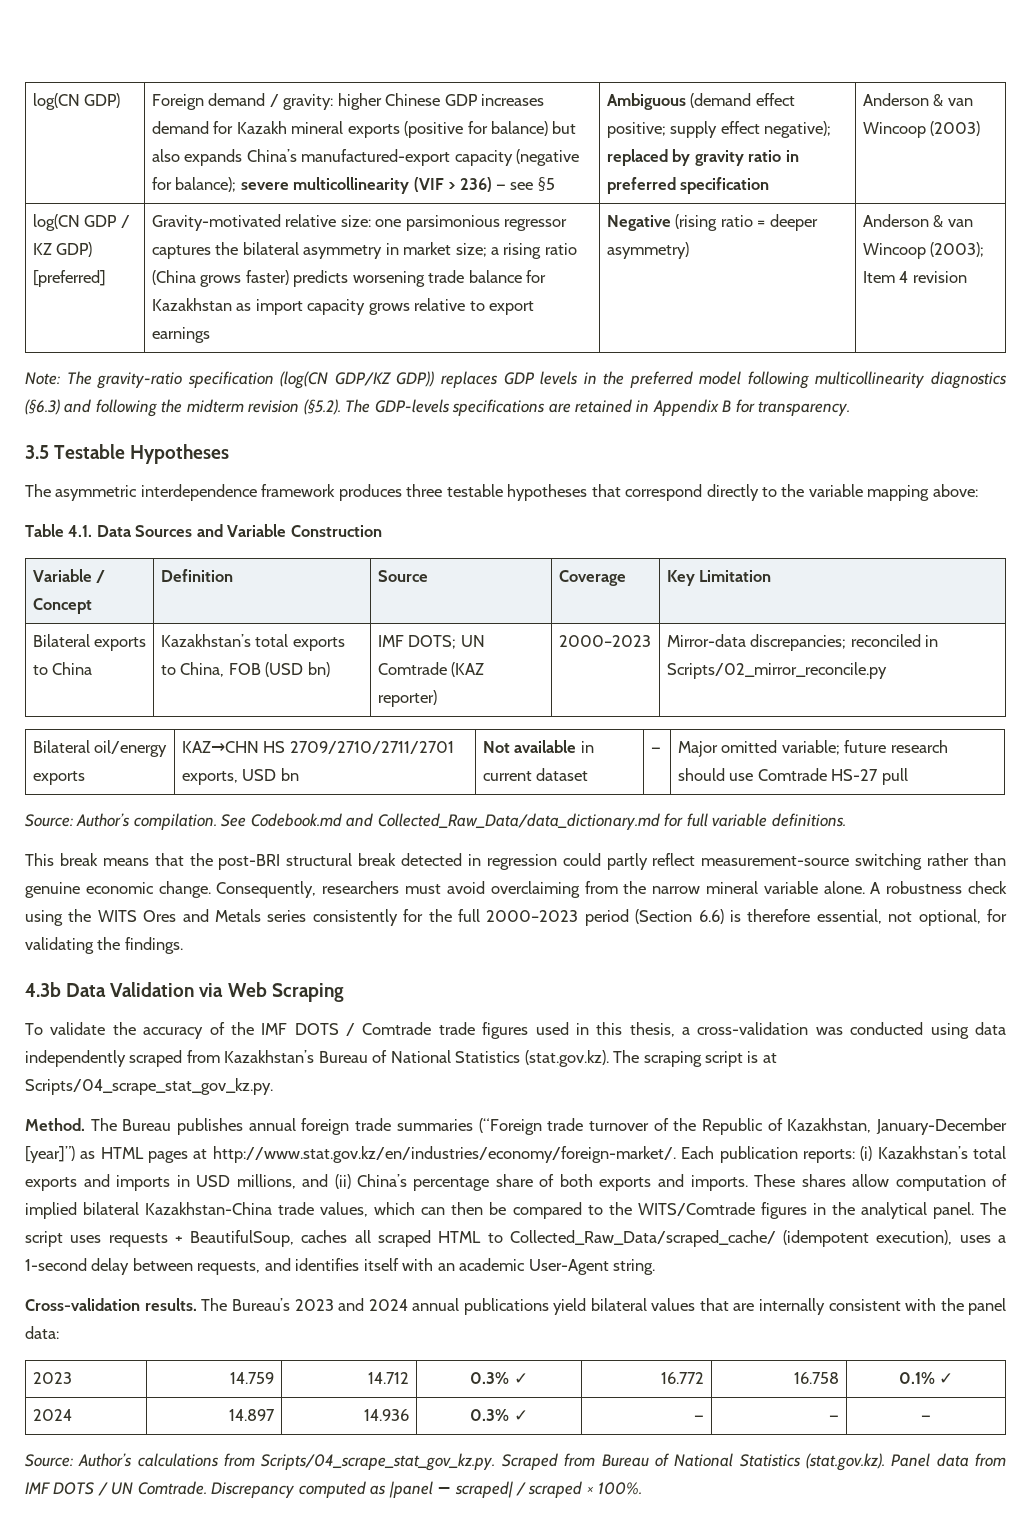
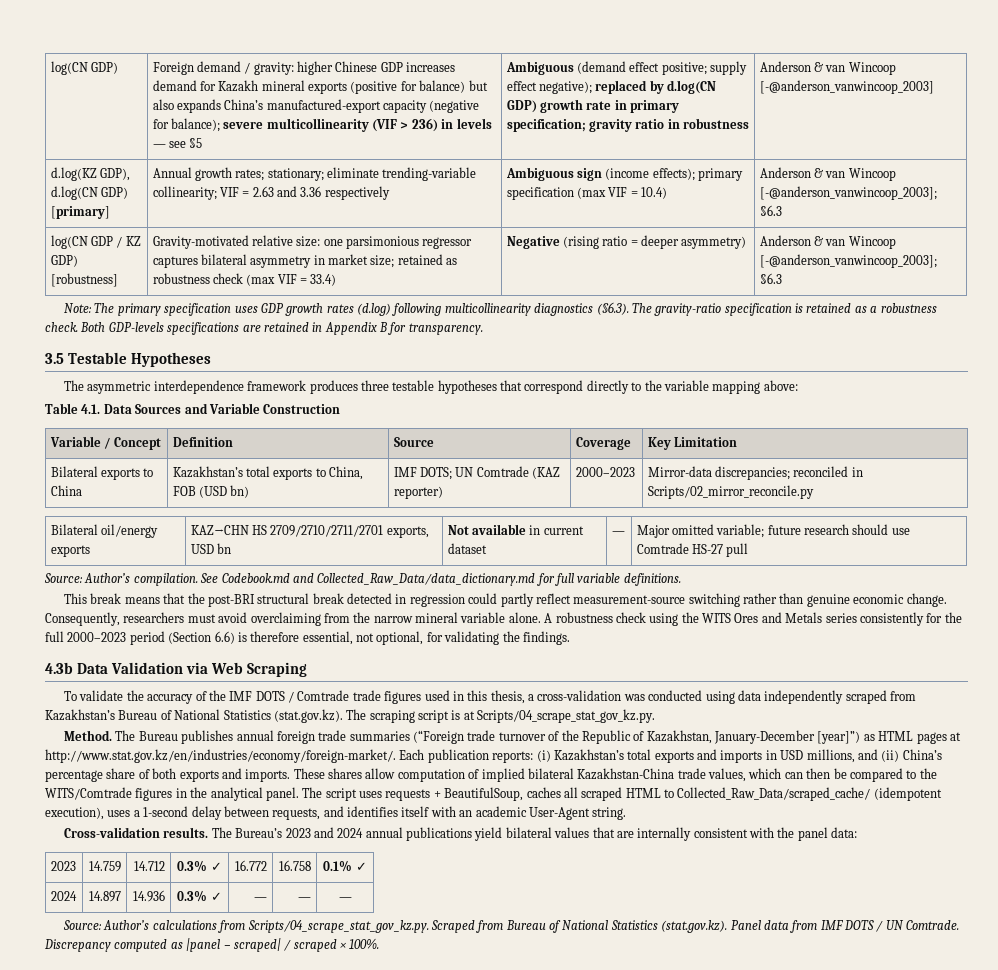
(492, 184) none -> [441,118,492,129] in levels
(691, 157) none -> [667,80,717,94] [506,99,680,113] [506,119,586,132] d.log(CN GDP) growth rate in primary specification;
[606,177,770,194] [862,93,973,107] [862,121,981,138] preferred specification | Anderson & van Wincoop (2003) -> [683,118,750,129] [759,61,896,75] [759,80,934,94] [50,167,130,181] [50,186,128,200] [50,206,110,219] [152,167,477,181] [152,186,390,200] [505,167,744,181] [506,187,668,200] [759,167,896,181] [759,186,937,200] [759,205,782,216] robustness | Anderson & van Wincoop [-@anderson_vanwincoop_2003] // d.log(KZ GDP), d.log(CN GDP) [primary] | Annual growth rates; stationary; eliminate trending-variable collinearity; VIF = 2.63 and 3.36 respectively | Ambiguous sign (income effects); primary specification (max VIF = 10.4) | Anderson & van Wincoop [-@anderson_vanwincoop_2003]; §6.3
[32,270,106,287] [preferred] -> [50,273,118,287] [robustness]
[215,242,239,255] the -> (198, 262) none
[490,243,577,259] [151,270,546,287] [151,298,534,315] [151,327,210,343] a rising ratio (China grows faster) predicts worsening trade balance for Kazakhstan as import capacity grows relative to export earnings -> [397,254,458,265] [152,273,337,286] retained as robustness check (max VIF = 33.4)
[930,242,985,257] [862,271,967,283] [25,371,1007,389] [25,399,371,417] (2003); Item 4 revision // Note: The gravity-ratio specification (log(CN GDP/KZ GDP)) replaces GDP levels in the preferred model following multicollinearity diagnostics (§6.3) and following the midterm revision (§5.2). The -> [759,254,937,268] [759,273,782,284] [64,302,937,316] [45,322,106,332] [-@anderson_vanwincoop_2003]; §6.3 // Note: The primary specification uses GDP growth rates (d.log) following multicollinearity diagnostics (§6.3). The gravity-ratio specification is retained as a robustness check. Both

